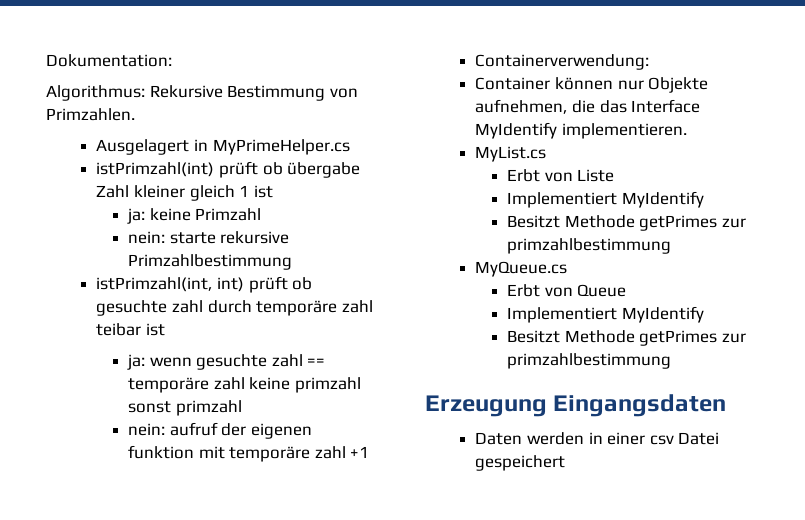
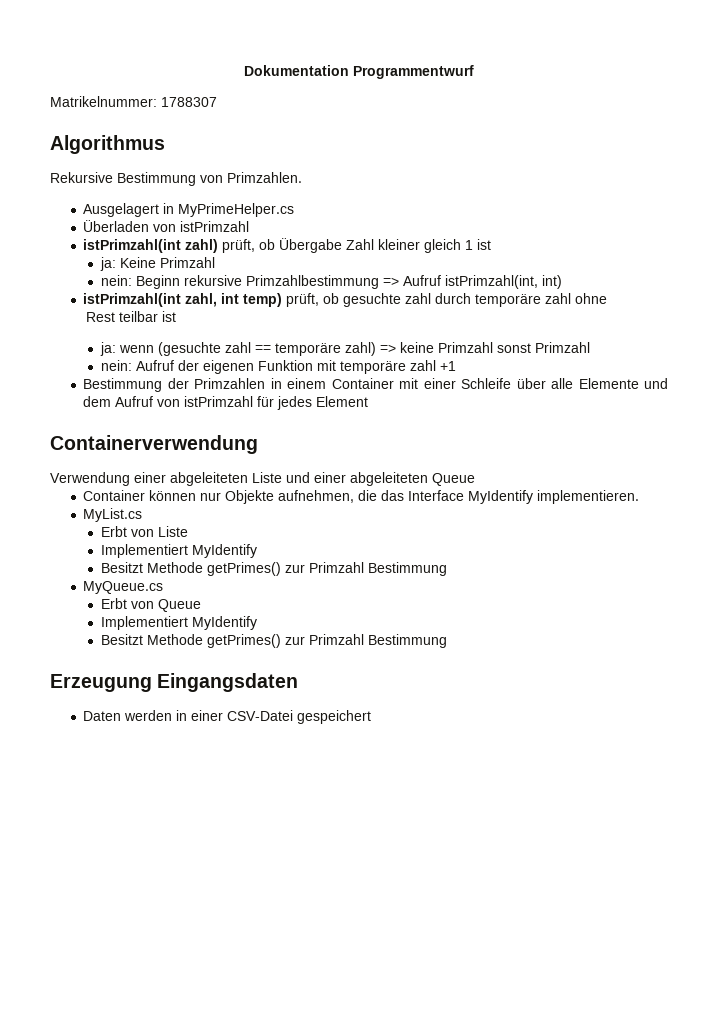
[46,54,172,67] [46,85,145,101] Dokumentation: // Algorithmus: -> [244,65,474,79] [50,96,217,107] [50,135,165,154] Dokumentation Programmentwurf // Matrikelnummer: 1788307 // Algorithmus //
[96,161,361,178] istPrimzahl(int) prüft ob übergabe -> [83,220,250,232] [83,238,343,253] Überladen von istPrimzahl // istPrimzahl(int zahl) prüft, ob Übergabe
[149,208,262,221] [127,231,216,244] keine Primzahl // nein: starte -> [120,257,216,268] [101,275,181,289] Keine Primzahl // nein: Beginn
(292, 262) // -> [383,275,442,286] => Aufruf
[248,276,288,293] prüft -> [83,293,320,307] // istPrimzahl(int zahl, int temp) prüft,
[96,323,142,336] teibar -> [575,293,608,304] [85,311,158,322] ohne // Rest teilbar
[196,354,268,370] gesuchte -> [158,342,222,356] (gesuchte
[213,377,361,393] [127,400,242,416] [127,422,218,436] zahl keine primzahl sonst primzahl // nein: aufruf -> [345,342,591,356] [101,360,175,371] zahl) => keine Primzahl sonst Primzahl // nein: Aufruf
[127,445,194,459] funktion -> [258,360,314,371] Funktion
[475,54,650,70] Containerverwendung: -> [83,378,668,392] [83,396,369,410] [50,435,258,454] [50,472,475,486] Bestimmung der Primzahlen in einem Container mit einer Schleife über alle Elemente und dem Aufruf von istPrimzahl für jedes Element // Containerverwendung // Verwendung einer abgeleiteten Liste und einer abgeleiteten Queue
[639,215,746,231] [506,238,671,254] getPrimes zur primzahlbestimmung -> [207,562,448,576] getPrimes() zur Primzahl Bestimmung
[639,330,746,346] [506,353,671,369] getPrimes zur primzahlbestimmung -> [207,634,448,648] getPrimes() zur Primzahl Bestimmung
[649,432,720,445] csv Datei -> [227,710,294,721] CSV-Datei

